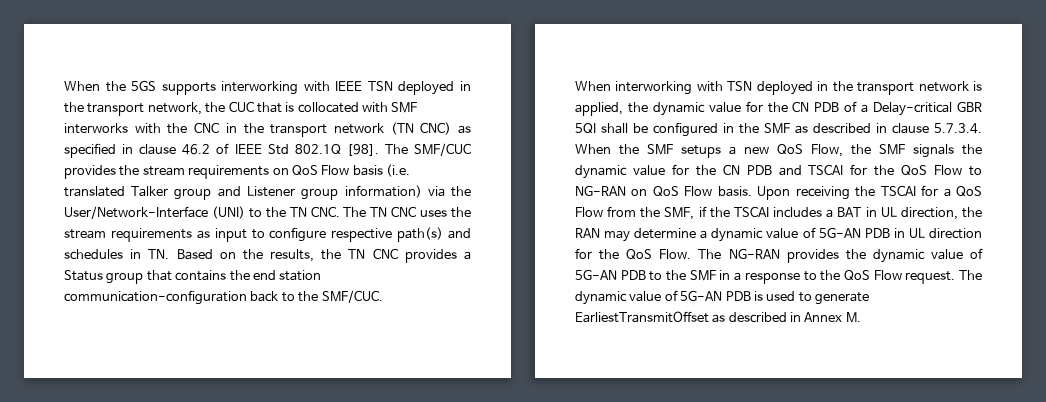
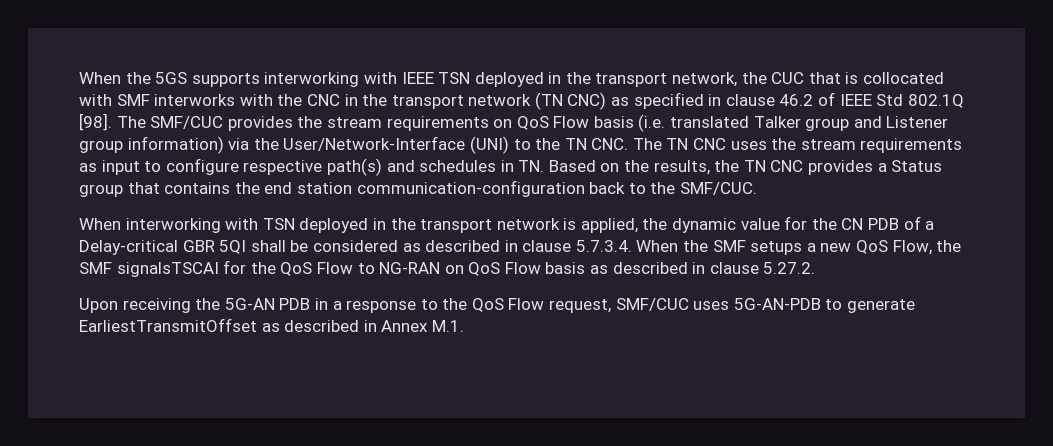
[653,122,790,137] configured in the SMF -> [312,240,398,252] considered
[913,144,982,158] [575,164,844,179] signals the dynamic value for the CN PDB and TSCAI -> [116,262,219,277] signalsTSCAI
[717,185,982,200] [575,206,982,220] [575,227,982,242] [575,248,983,263] [575,269,716,281] basis. Upon receiving the TSCAI for a QoS Flow from the SMF, if the TSCAI includes a BAT in UL direction, the RAN may determine a dynamic value of 5G-AN PDB in UL direction for the QoS Flow. The NG-RAN provides the dynamic value of 5G-AN PDB to the SMF -> [545,262,816,274] [79,298,311,313] basis as described in clause 5.27.2. // Upon receiving the 5G-AN PDB
[905,270,982,284] [575,290,796,305] request. The dynamic value of 5G-AN PDB is used -> [549,298,821,313] request, SMF/CUC uses 5G-AN-PDB
[845,312,861,323] M. -> [431,320,464,332] M.1.

